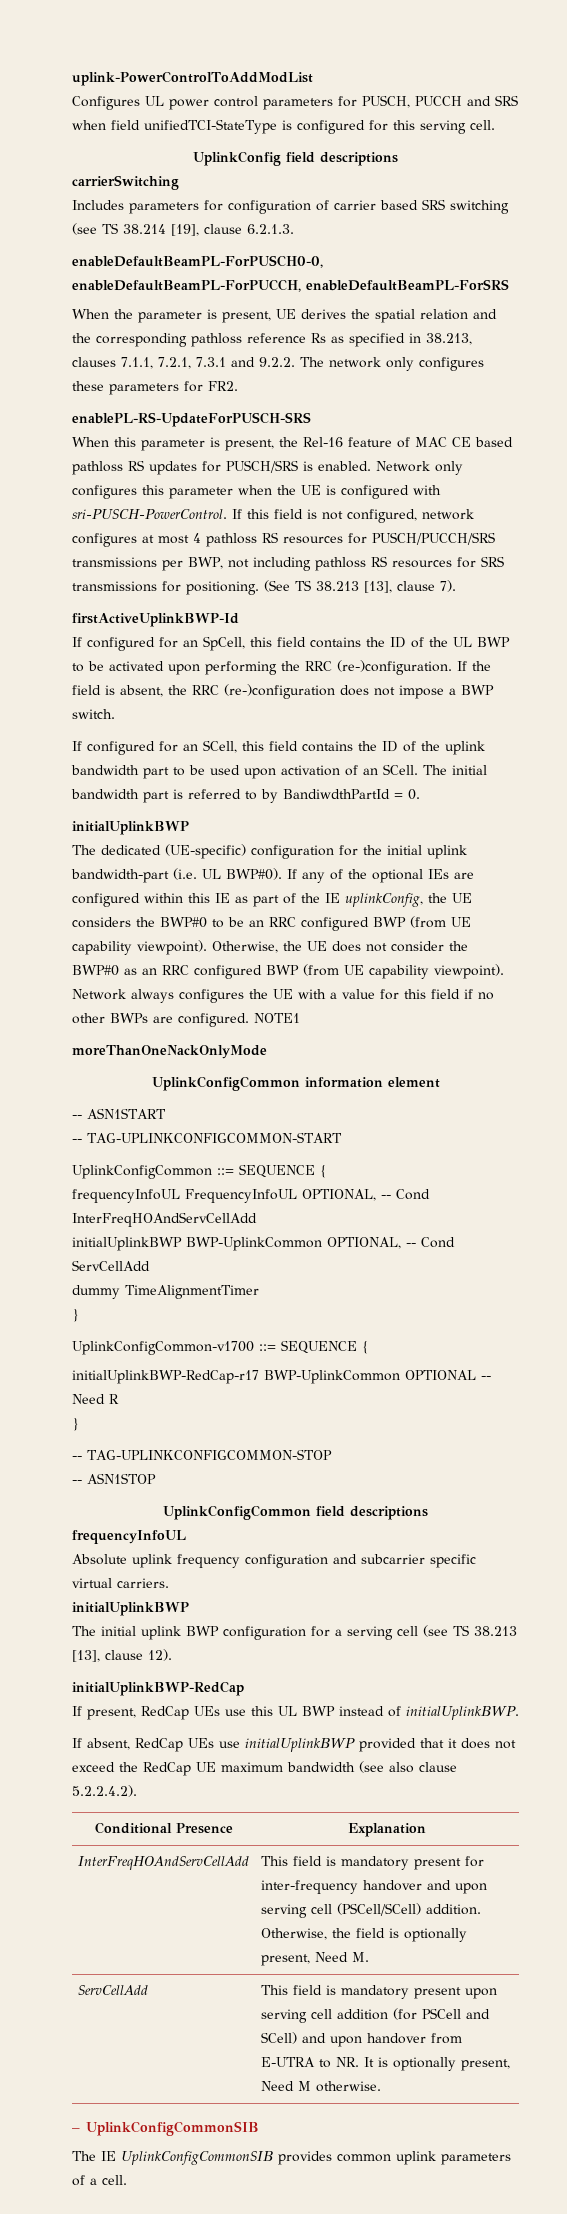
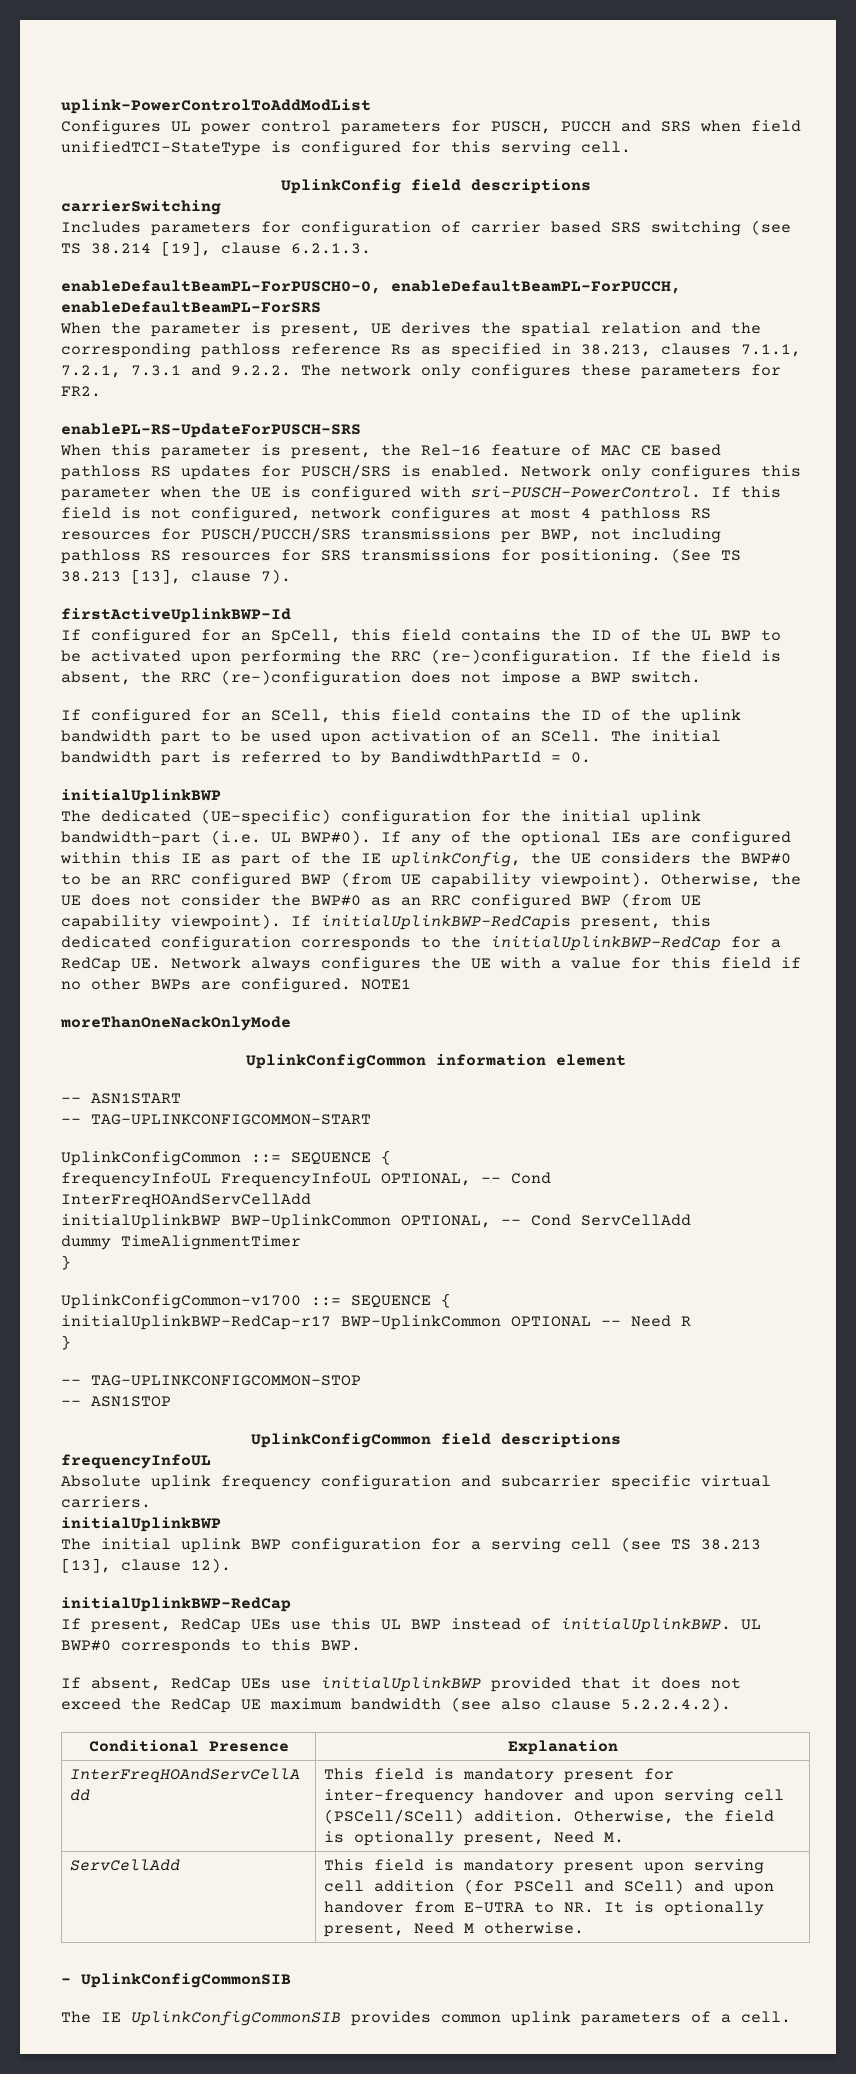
(504, 971) none -> [291,915,711,930] [61,936,781,951] [61,957,161,972] If initialUplinkBWP-RedCapis present, this dedicated configuration corresponds to the initialUplinkBWP-RedCap for a RedCap UE.
(519, 1713) none -> [741,1619,761,1630] [61,1639,361,1654] UL BWP#0 corresponds to this BWP.

